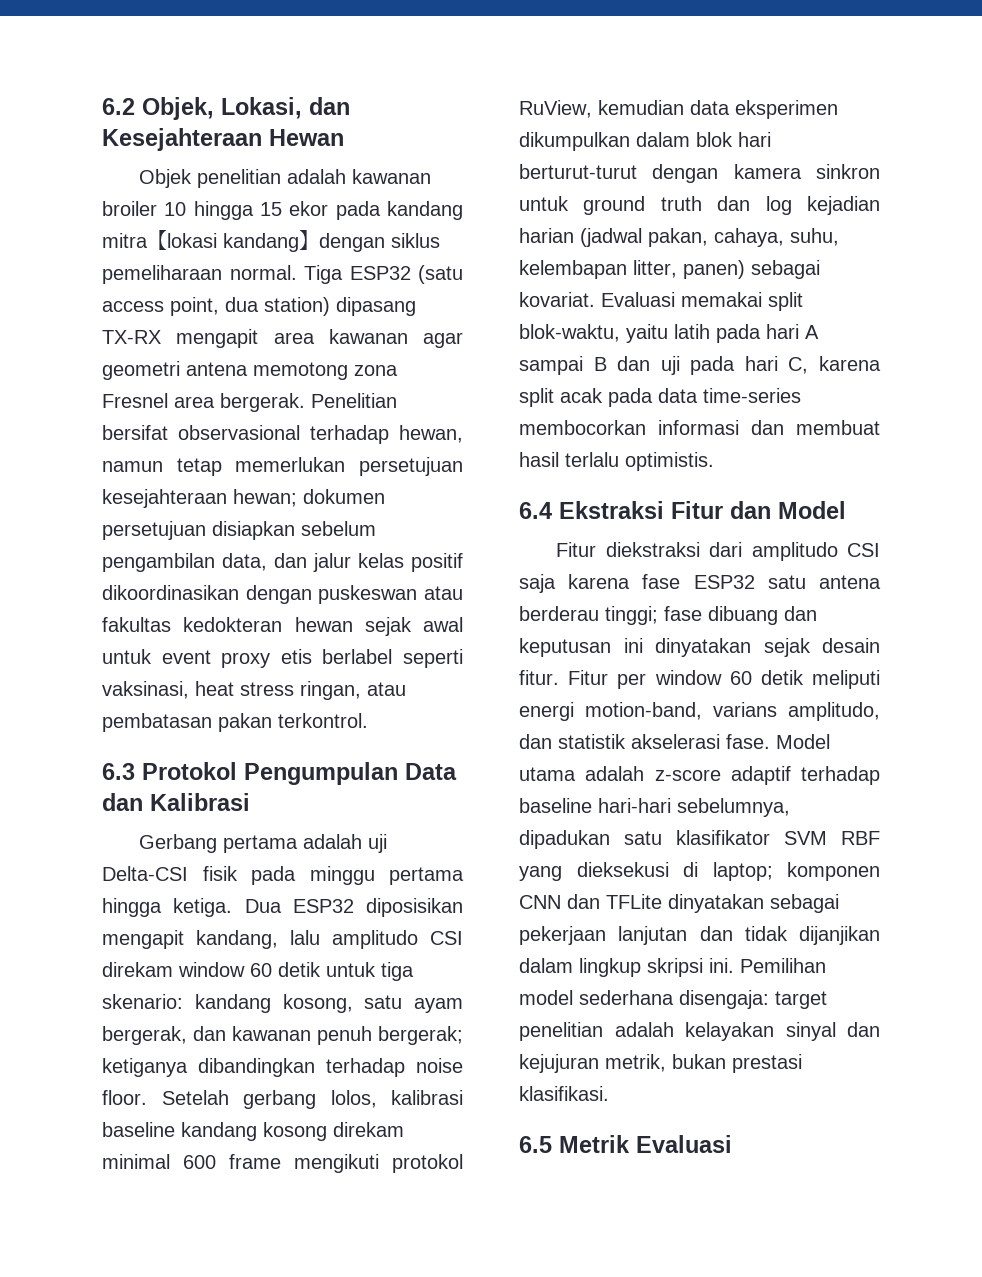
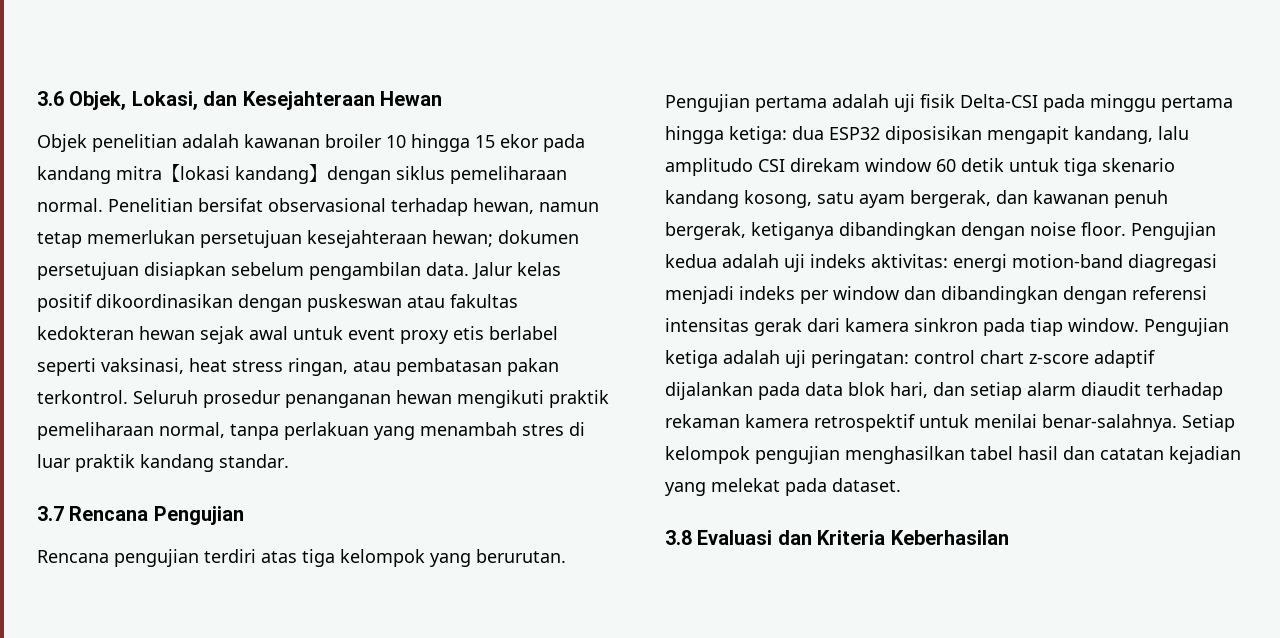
[102,98,135,115] 6.2 -> [37,91,64,106] 3.6
[304,265,463,284] [102,297,416,316] [102,329,463,348] [102,361,398,380] [102,393,305,412] Tiga ESP32 (satu access point, dua station) dipasang TX-RX mengapit area kawanan agar geometri antena memotong zona Fresnel area bergerak. -> (103, 205) none
[222,553,351,572] data, dan jalur -> [426,262,513,280] data. Jalur
[102,762,457,785] [102,793,250,811] [139,834,218,853] // 6.3 Protokol Pengumpulan Data dan Kalibrasi // Gerbang -> [133,390,609,408] [37,422,585,440] [37,454,289,472] [37,506,244,525] [37,549,566,567] [665,94,750,112] Seluruh prosedur penanganan hewan mengikuti praktik pemeliharaan normal, tanpa perlakuan yang menambah stres di luar praktik kandang standar. // 3.7 Rencana Pengujian // Rencana pengujian terdiri atas tiga kelompok yang berurutan. Pengujian
[102,866,238,881] Delta-CSI fisik -> [920,94,1038,108] fisik Delta-CSI
[173,898,282,917] ketiga. Dua -> [729,126,824,144] ketiga: dua
[102,994,183,1009] skenario: -> [1102,158,1175,172] skenario
[378,1026,463,1045] bergerak; -> [665,222,746,240] bergerak,
[326,1058,405,1077] terhadap -> [961,222,1025,240] dengan
[161,1090,463,1109] [102,1122,404,1141] [102,1154,463,1173] [519,100,838,119] [519,132,771,151] [519,164,880,183] [519,196,880,215] [519,228,839,247] [519,260,820,279] [519,292,803,311] [519,324,819,343] [519,356,881,375] [519,388,801,407] [519,420,880,435] [519,452,714,471] [519,501,846,519] [556,542,880,561] [519,574,881,593] [519,606,817,625] [519,638,880,657] [519,670,880,689] [519,702,880,721] [519,734,830,749] [519,766,880,785] [519,798,790,817] [519,830,880,849] [519,862,880,881] [519,894,839,913] [519,926,880,945] [519,958,826,977] [519,990,827,1009] [519,1022,880,1041] [519,1054,802,1073] [519,1086,609,1101] [519,1135,732,1153] Setelah gerbang lolos, kalibrasi baseline kandang kosong direkam minimal 600 frame mengikuti protokol RuView, kemudian data eksperimen dikumpulkan dalam blok hari berturut-turut dengan kamera sinkron untuk ground truth dan log kejadian harian (jadwal pakan, cahaya, suhu, kelembapan litter, panen) sebagai kovariat. Evaluasi memakai split blok-waktu, yaitu latih pada hari A sampai B dan uji pada hari C, karena split acak pada data time-series membocorkan informasi dan membuat hasil terlalu optimistis. // 6.4 Ekstraksi Fitur dan Model // Fitur diekstraksi dari amplitudo CSI saja karena fase ESP32 satu antena berderau tinggi; fase dibuang dan keputusan ini dinyatakan sejak desain fitur. Fitur per window 60 detik meliputi energi motion-band, varians amplitudo, dan statistik akselerasi fase. Model utama adalah z-score adaptif terhadap baseline hari-hari sebelumnya, dipadukan satu klasifikator SVM RBF yang dieksekusi di laptop; komponen CNN dan TFLite dinyatakan sebagai pekerjaan lanjutan dan tidak dijanjikan dalam lingkup skripsi ini. Pemilihan model sederhana disengaja: target penelitian adalah kelayakan sinyal dan kejujuran metrik, bukan prestasi klasifikasi. // 6.5 Metrik Evaluasi -> [1131,222,1216,240] [665,254,1217,272] [665,286,1207,304] [665,318,1229,336] [665,350,1155,368] [665,382,1223,400] [665,414,1235,432] [665,446,1241,464] [665,478,901,496] [665,530,1009,545] Pengujian kedua adalah uji indeks aktivitas: energi motion-band diagregasi menjadi indeks per window dan dibandingkan dengan referensi intensitas gerak dari kamera sinkron pada tiap window. Pengujian ketiga adalah uji peringatan: control chart z-score adaptif dijalankan pada data blok hari, dan setiap alarm diaudit terhadap rekaman kamera retrospektif untuk menilai benar-salahnya. Setiap kelompok pengujian menghasilkan tabel hasil dan catatan kejadian yang melekat pada dataset. // 3.8 Evaluasi dan Kriteria Keberhasilan

